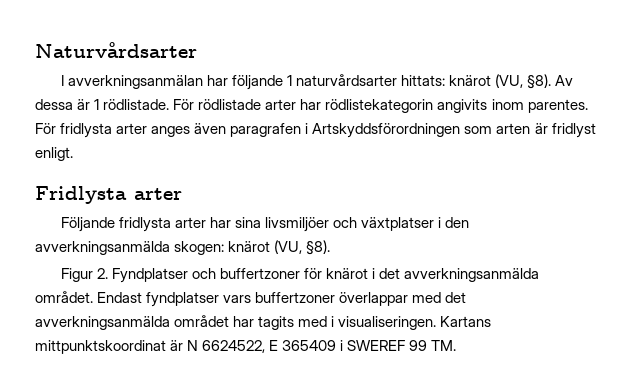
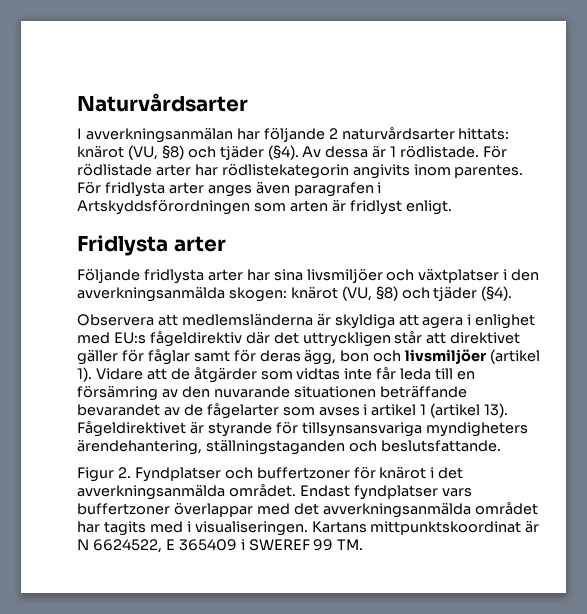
[287,75,293,86] 1 -> [328,128,338,139] 2
[527,74,552,89] §8). -> [161,145,299,160] §8) och tjäder (§4).
[306,240,331,255] §8). -> [375,286,513,301] [77,313,536,329] [77,331,521,347] [77,349,541,365] [77,367,476,383] [77,385,467,401] [77,403,509,419] [77,421,528,437] [77,439,501,455] §8) och tjäder (§4). // Observera att medlemsländerna är skyldiga att agera i enlighet med EU:s fågeldirektiv där det uttryckligen står att direktivet gäller för fåglar samt för deras ägg, bon och livsmiljöer (artikel 1). Vidare att de åtgärder som vidtas inte får leda till en försämring av den nuvarande situationen beträffande bevarandet av de fågelarter som avses i artikel 1 (artikel 13). Fågeldirektivet är styrande för tillsynsansvariga myndigheters ärendehantering, ställningstaganden och beslutsfattande.

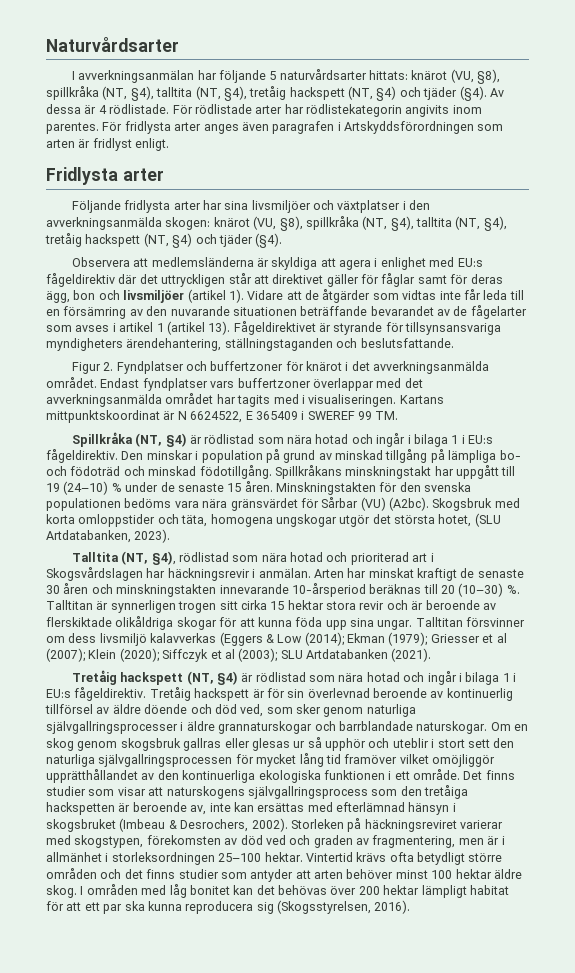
[328,128,338,139] 2 -> [269,71,277,80] 5
[161,145,184,160] §8) -> [477,69,501,84] [46,86,397,101] §8), spillkråka (NT, §4), talltita (NT, §4), tretåig hackspett (NT, §4)
[390,146,397,157] 1 -> [98,105,107,114] 4
[375,286,398,301] §8) -> [279,216,507,231] [45,233,193,248] §8), spillkråka (NT, §4), talltita (NT, §4), tretåig hackspett (NT, §4)
(364, 544) none -> [71,432,494,447] [46,449,521,463] [46,465,516,479] [46,481,472,495] [46,497,520,511] [46,513,501,527] [46,529,171,543] [71,551,434,565] [46,567,524,581] [46,583,520,597] [46,600,496,613] [46,616,526,630] [46,632,507,646] [46,648,432,662] [71,670,517,685] [46,687,513,701] [45,704,416,717] [46,721,528,734] [46,737,515,751] [46,753,495,767] [46,769,515,783] [46,785,468,799] [46,802,456,815] [46,818,503,832] [46,835,505,848] [46,852,503,865] [46,868,522,882] [46,884,509,898] [46,900,411,914] // Spillkråka (NT, §4) är rödlistad som nära hotad och ingår i bilaga 1 i EU:s fågeldirektiv. Den minskar i population på grund av minskad tillgång på lämpliga bo- och födoträd och minskad födotillgång. Spillkråkans minskningstakt har uppgått till 19 (24–10) % under de senaste 15 åren. Minskningstakten för den svenska populationen bedöms vara nära gränsvärdet för Sårbar (VU) (A2bc). Skogsbruk med korta omloppstider och täta, homogena ungskogar utgör det största hotet, (SLU Artdatabanken, 2023). // Talltita (NT, §4), rödlistad som nära hotad och prioriterad art i Skogsvårdslagen har häckningsrevir i anmälan. Arten har minskat kraftigt de senaste 30 åren och minskningstakten innevarande 10-årsperiod beräknas till 20 (10–30) %. Talltitan är synnerligen trogen sitt cirka 15 hektar stora revir och är beroende av flerskiktade olikåldriga skogar för att kunna föda upp sina ungar. Talltitan försvinner om dess livsmiljö kalavverkas (Eggers & Low (2014); Ekman (1979); Griesser et al (2007); Klein (2020); Siffczyk et al (2003); SLU Artdatabanken (2021). // Tretåig hackspett (NT, §4) är rödlistad som nära hotad och ingår i bilaga 1 i EU:s fågeldirektiv. Tretåig hackspett är för sin överlevnad beroende av kontinuerlig tillförsel av äldre döende och död ved, som sker genom naturliga självgallringsprocesser i äldre grannaturskogar och barrblandade naturskogar. Om en skog genom skogsbruk gallras eller glesas ur så upphör och uteblir i stort sett den naturliga självgallringsprocessen för mycket lång tid framöver vilket omöjliggör upprätthållandet av den kontinuerliga ekologiska funktionen i ett område. Det finns studier som visar att naturskogens självgallringsprocess som den tretåiga hackspetten är beroende av, inte kan ersättas med efterlämnad hänsyn i skogsbruket (Imbeau & Desrochers, 2002). Storleken på häckningsreviret varierar med skogstypen, förekomsten av död ved och graden av fragmentering, men är i allmänhet i storleksordningen 25–100 hektar. Vintertid krävs ofta betydligt större områden och det finns studier som antyder att arten behöver minst 100 hektar äldre skog. I områden med låg bonitet kan det behövas över 200 hektar lämpligt habitat för att ett par ska kunna reproducera sig (Skogsstyrelsen, 2016).

